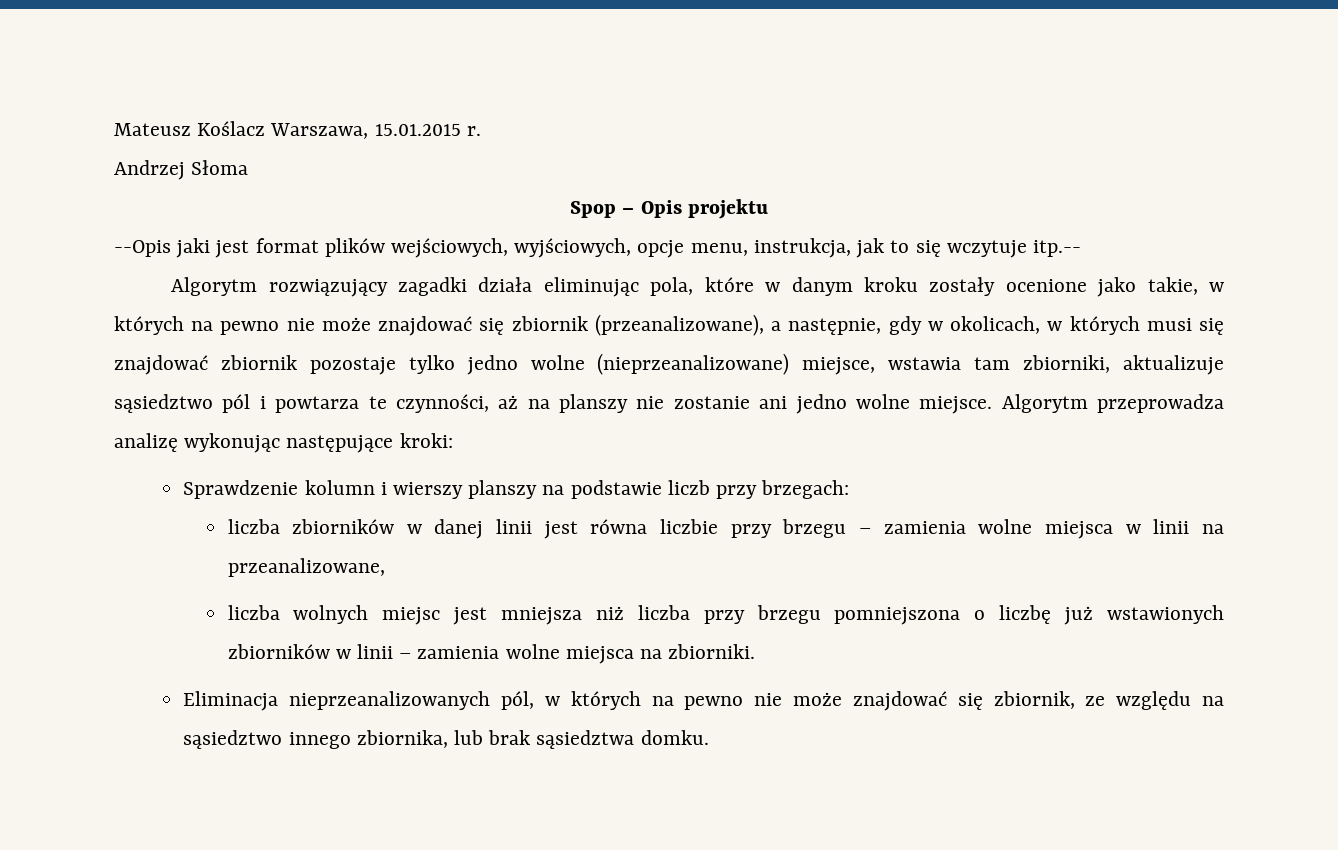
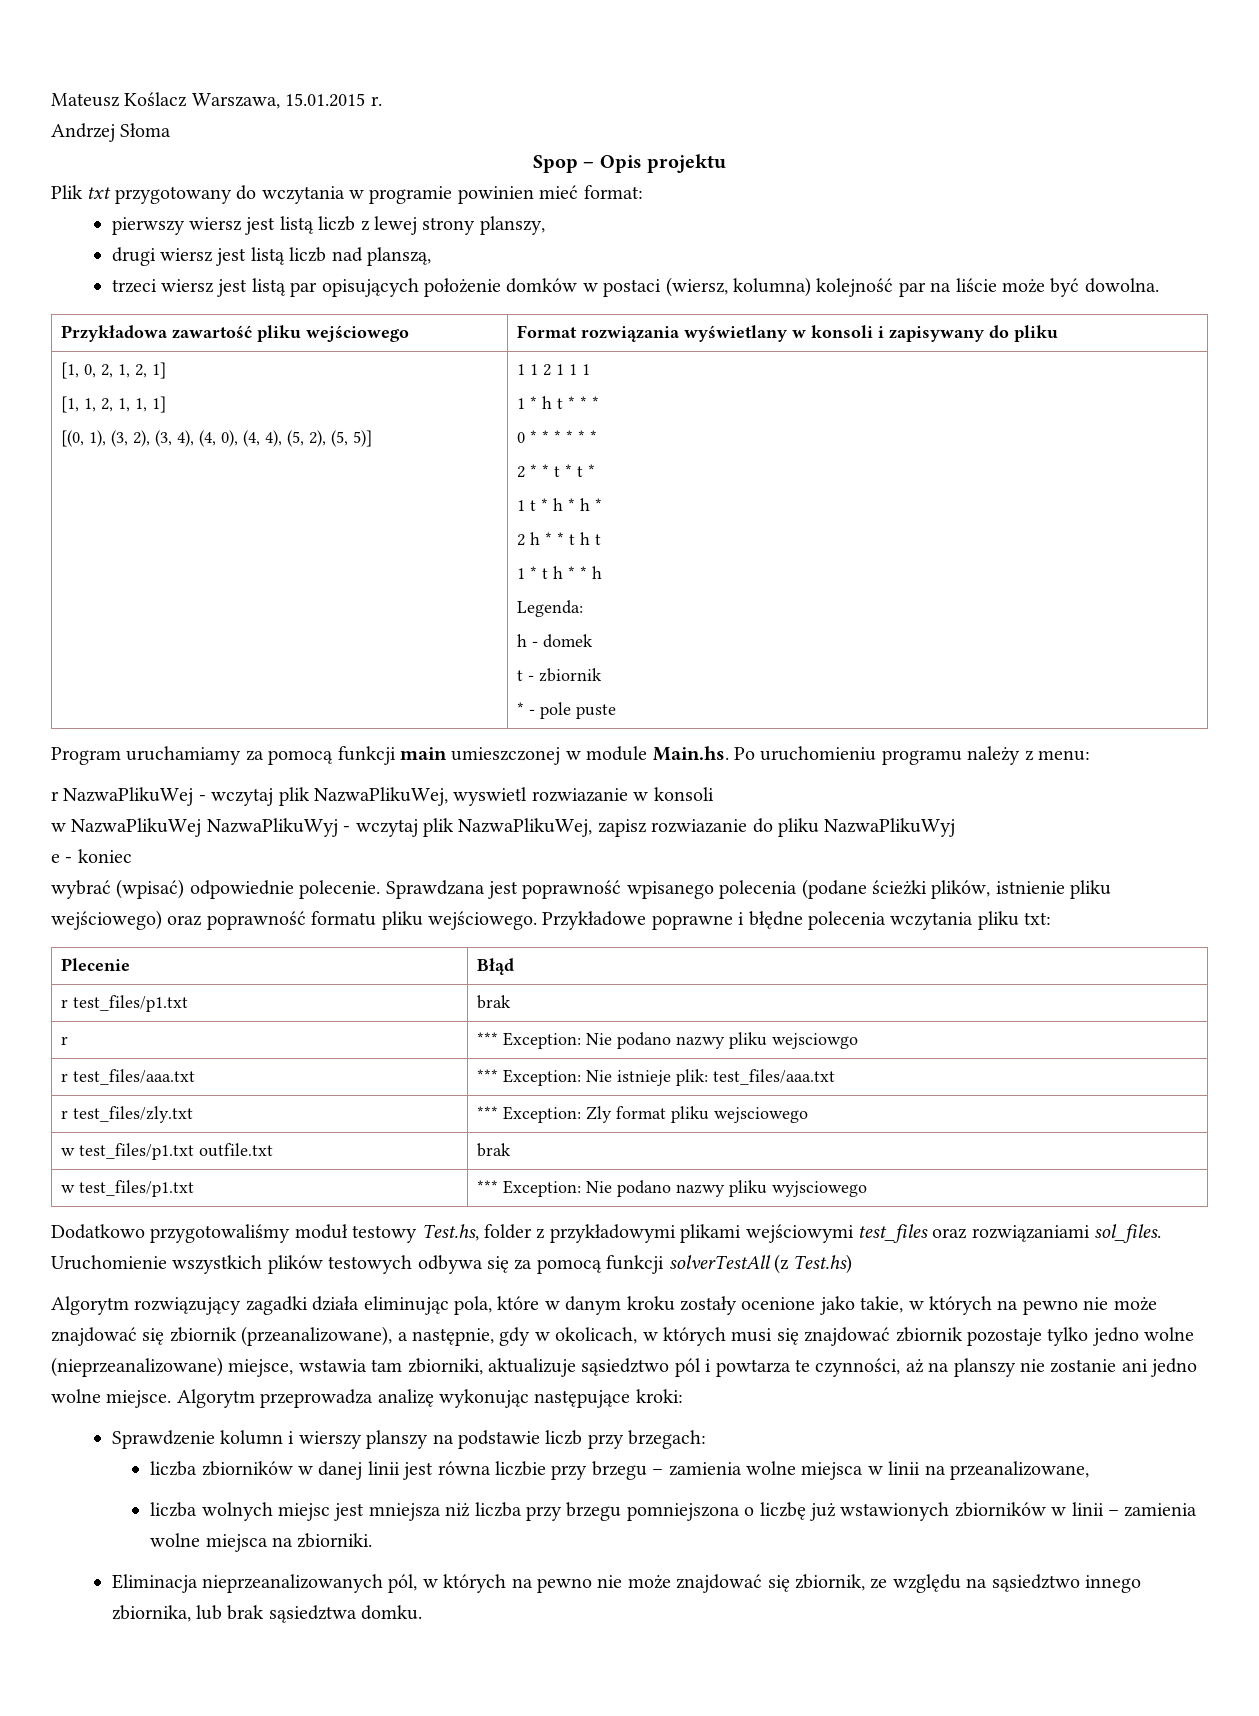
[114,238,1081,258] --Opis jaki jest format plików wejściowych, wyjściowych, opcje menu, instrukcja, jak to się wczytuje itp.-- -> [51,185,643,204] [111,216,545,235] [111,247,432,266] [111,277,1159,297] [61,325,410,342] [517,325,1059,342] [61,362,167,379] [61,396,167,413] [61,430,373,447] [517,364,591,376] [517,396,600,409] [517,430,598,443] [517,464,596,478] [517,498,603,511] [517,532,602,546] [517,566,603,579] [517,600,584,617] [517,634,594,648] [517,668,603,682] [517,702,617,719] [51,746,1090,765] [51,787,714,806] [51,818,956,837] [51,849,132,863] [51,879,1112,899] [51,910,1052,930] [61,958,131,971] [477,958,515,975] [61,995,189,1012] [477,995,512,1009] [61,1036,69,1045] [477,1032,859,1049] [61,1069,196,1085] [477,1069,836,1086] [61,1106,194,1123] [477,1106,809,1123] [61,1143,274,1160] [477,1143,512,1157] [61,1180,195,1197] [477,1180,868,1197] [51,1224,1162,1243] [51,1254,853,1274] Plik txt przygotowany do wczytania w programie powinien mieć format: // pierwszy wiersz jest listą liczb z lewej strony planszy, // drugi wiersz jest listą liczb nad planszą, // trzeci wiersz jest listą par opisujących położenie domków w postaci (wiersz, kolumna) kolejność par na liście może być dowolna. // Przykładowa zawartość pliku wejściowego | Format rozwiązania wyświetlany w konsoli i zapisywany do pliku // [1, 0, 2, 1, 2, 1] // [1, 1, 2, 1, 1, 1] // [(0, 1), (3, 2), (3, 4), (4, 0), (4, 4), (5, 2), (5, 5)] | 1 1 2 1 1 1 // 1 * h t * * * // 0 * * * * * * // 2 * * t * t * // 1 t * h * h * // 2 h * * t h t // 1 * t h * * h // Legenda: // h - domek // t - zbiornik // * - pole puste // Program uruchamiamy za pomocą funkcji main umieszczonej w module Main.hs. Po uruchomieniu programu należy z menu: // r NazwaPlikuWej - wczytaj plik NazwaPlikuWej, wyswietl rozwiazanie w konsoli // w NazwaPlikuWej NazwaPlikuWyj - wczytaj plik NazwaPlikuWej, zapisz rozwiazanie do pliku NazwaPlikuWyj // e - koniec // wybrać (wpisać) odpowiednie polecenie. Sprawdzana jest poprawność wpisanego polecenia (podane ścieżki plików, istnienie pliku wejściowego) oraz poprawność formatu pliku wejściowego. Przykładowe poprawne i błędne polecenia wczytania pliku txt: // Plecenie | Błąd // r test_files/p1.txt | brak // r | *** Exception: Nie podano nazwy pliku wejsciowgo // r test_files/aaa.txt | *** Exception: Nie istnieje plik: test_files/aaa.txt // r test_files/zly.txt | *** Exception: Zly format pliku wejsciowego // w test_files/p1.txt outfile.txt | brak // w test_files/p1.txt | *** Exception: Nie podano nazwy pliku wyjsciowego // Dodatkowo przygotowaliśmy moduł testowy Test.hs, folder z przykładowymi plikami wejściowymi test_files oraz rozwiązaniami sol_files. Uruchomienie wszystkich plików testowych odbywa się za pomocą funkcji solverTestAll (z Test.hs)

